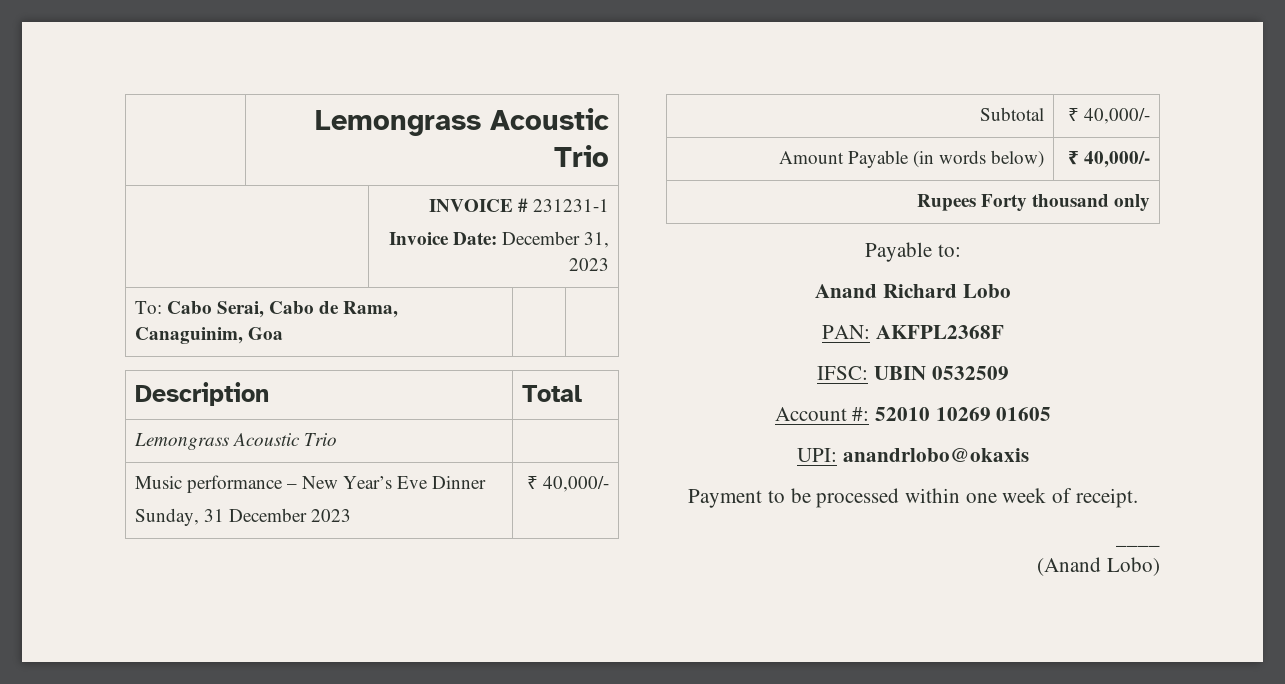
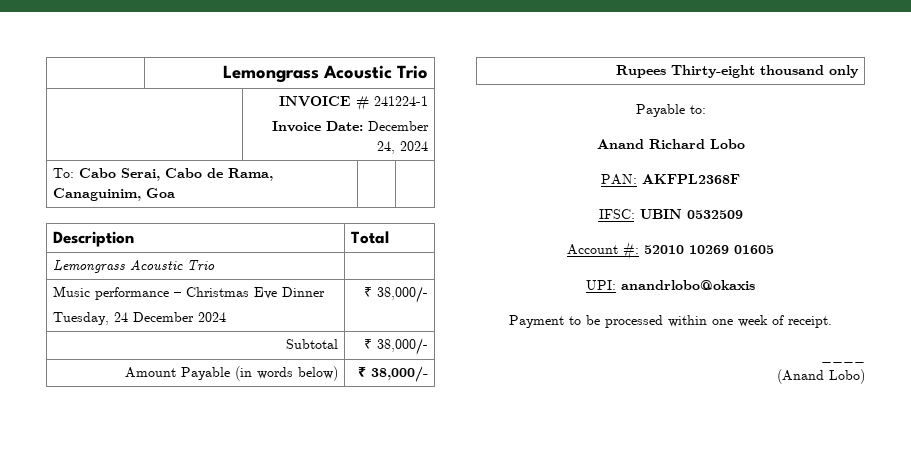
[533,199,610,212] 231231-1 -> [373,96,428,106] 241224-1
[584,232,610,248] [569,258,610,271] 31, 2023 -> [376,141,428,154] 24, 2024
[302,476,393,489] New Year’s -> [186,287,250,297] Christmas
[134,508,352,526] [527,476,610,492] Sunday, 31 December 2023 | ₹ 40,000/- -> [53,312,227,325] [363,286,428,303] Tuesday, 24 December 2024 | ₹ 38,000/-
[1084,108,1151,124] 40,000/- -> [376,338,428,355] 38,000/-
[1084,151,1151,168] 40,000/- -> [370,366,428,382] 38,000/-
[981,194,1028,211] Forty -> [670,65,755,78] Thirty-eight

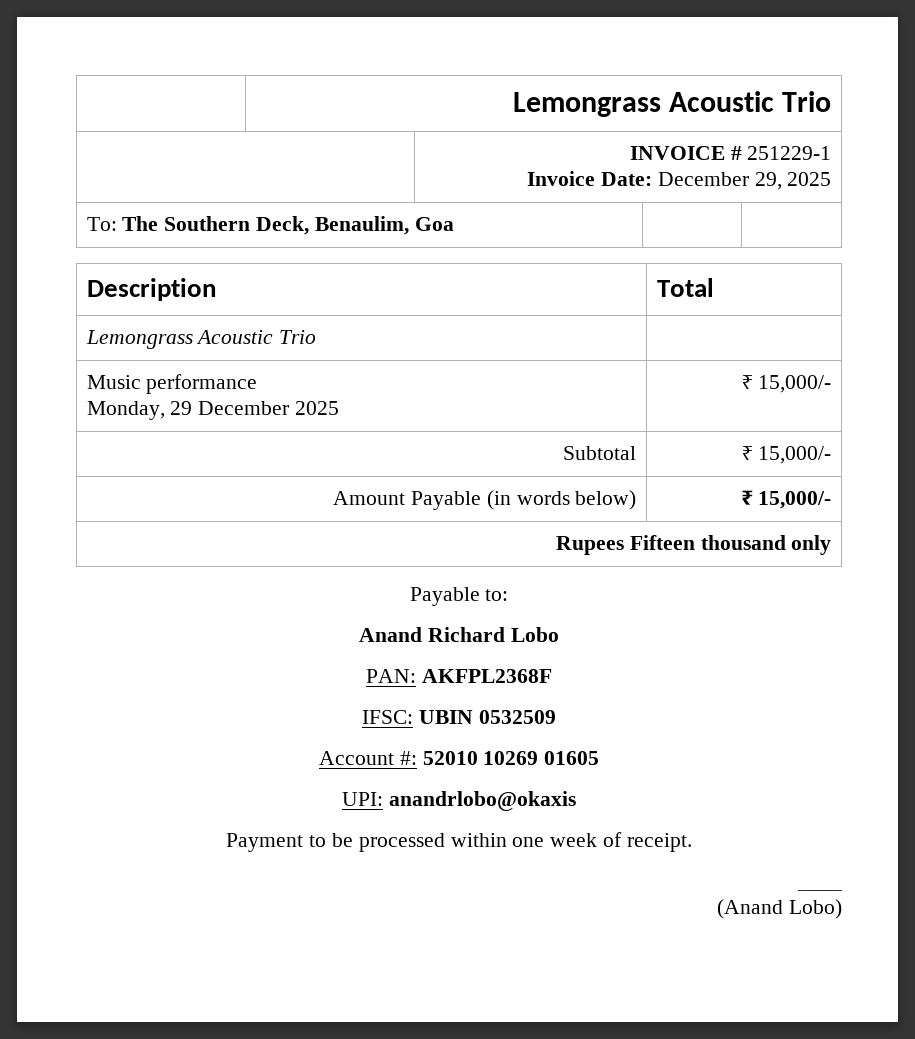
[373,96,428,106] 241224-1 -> [747,146,832,160] 251229-1
[376,141,428,154] 24, 2024 -> [754,172,832,190] 29, 2025
[79,168,274,181] [53,188,142,201] Cabo Serai, Cabo de Rama, Canaguinim, -> [122,216,409,235] The Southern Deck, Benaulim,
[174,287,326,299] [53,312,227,325] [363,286,428,303] – Christmas Eve Dinner // Tuesday, 24 December 2024 | ₹ 38,000/- -> [86,401,339,420] [741,375,832,393] // Monday, 29 December 2025 | ₹ 15,000/-
[376,338,428,355] 38,000/- -> [758,446,832,464] 15,000/-
[370,366,428,382] 38,000/- -> [758,491,832,509] 15,000/-
[670,65,755,78] Thirty-eight -> [629,535,695,550] Fifteen

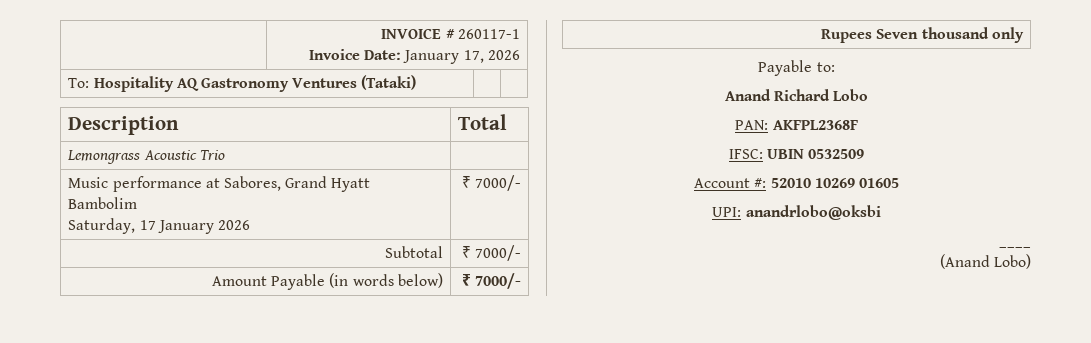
[513,91,832,117] | Lemongrass Acoustic Trio // -> (381, 33) none
[747,146,832,160] 251229-1 -> [457,29,520,39] 260117-1
[657,172,832,190] [86,216,454,235] December 29, 2025 // To: The Southern Deck, Benaulim, Goa -> [403,50,520,64] [68,75,417,92] January 17, 2026 // To: Hospitality AQ Gastronomy Ventures (Tataki)
[86,401,339,420] [741,375,832,393] // Monday, 29 December 2025 | ₹ 15,000/- -> [205,176,371,192] [68,197,138,209] [68,218,250,234] [461,175,521,191] at Sabores, Grand Hyatt Bambolim // Saturday, 17 January 2026 | ₹ 7000/-
[758,446,832,464] 15,000/- -> [474,245,521,261] 7000/-
[758,491,832,509] 15,000/- -> [474,273,521,289] 7000/-
[629,535,695,550] Fifteen -> [876,29,919,39] Seven
[388,791,576,811] [226,832,692,852] anandrlobo@okaxis // Payment to be processed within one week of receipt. -> [745,205,881,220] anandrlobo@oksbi

